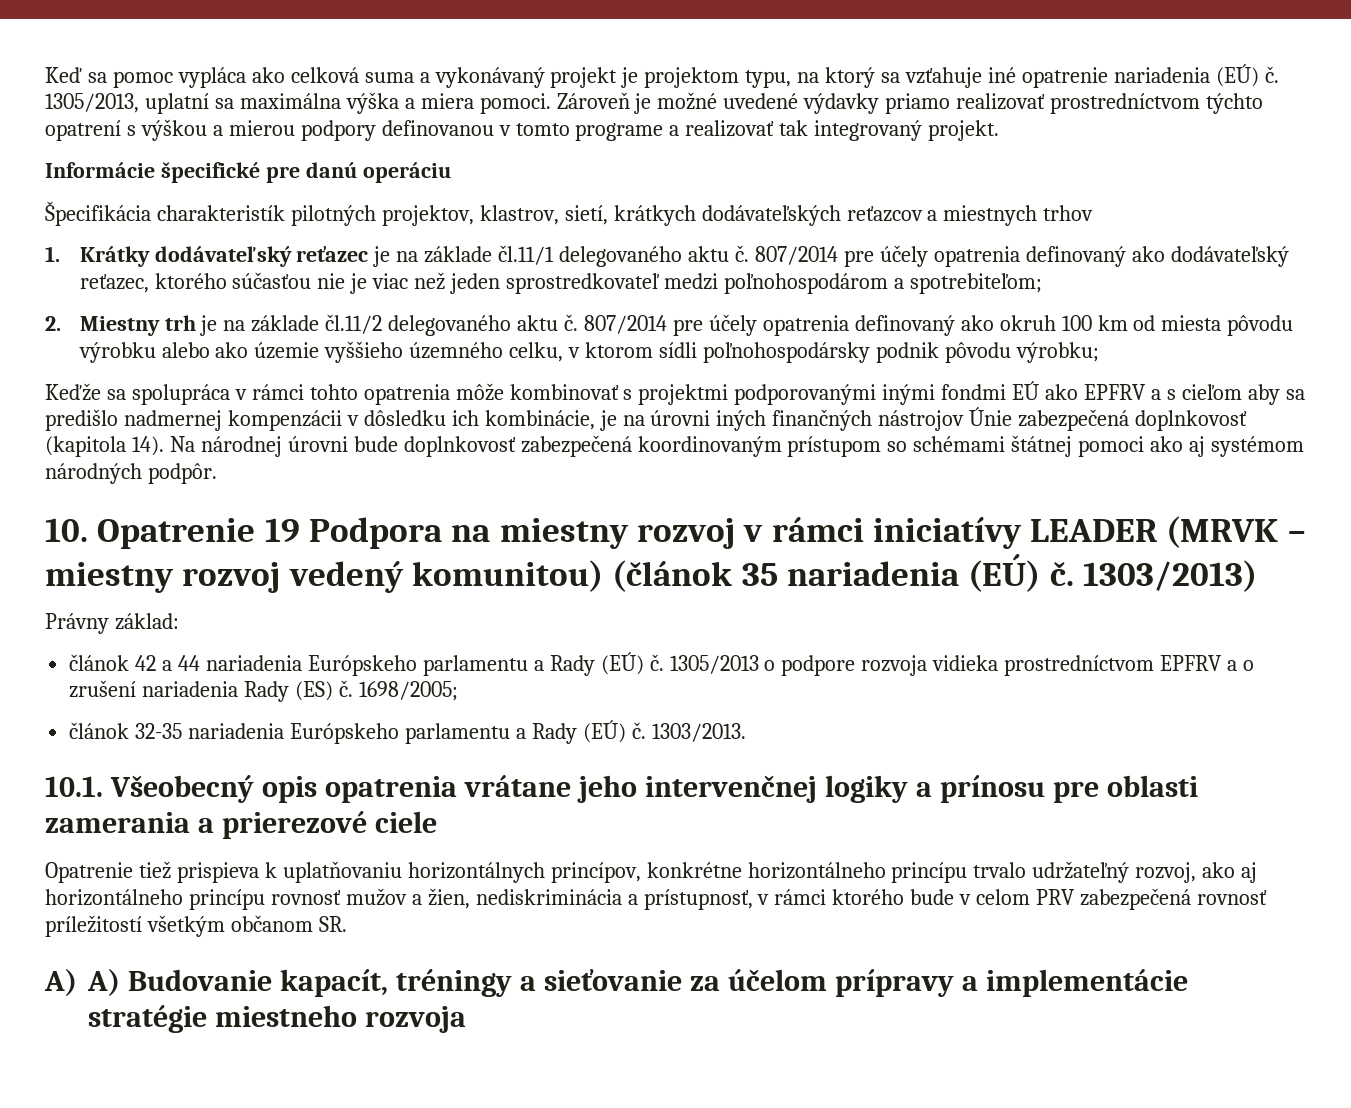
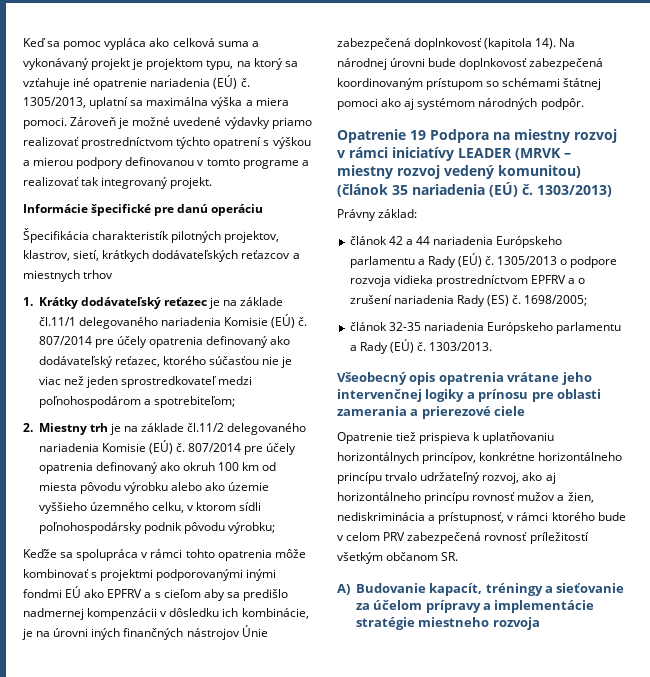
[688,246,730,262] aktu -> [160,314,296,328] nariadenia Komisie (EÚ)
[517,315,559,331] aktu -> [38,440,173,454] nariadenia Komisie (EÚ)
[45,518,88,542] 10. -> (584, 104) none
[45,776,103,797] 10.1. -> (493, 346) none
[87,969,120,996] A) -> (350, 589) none

